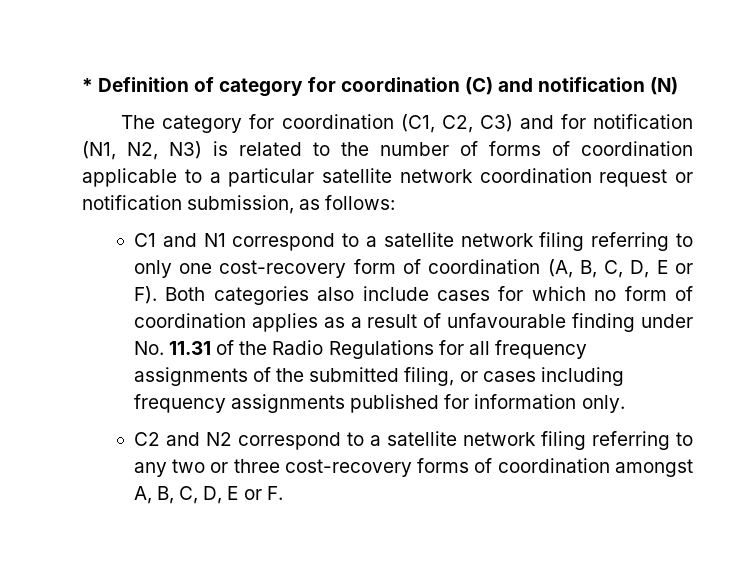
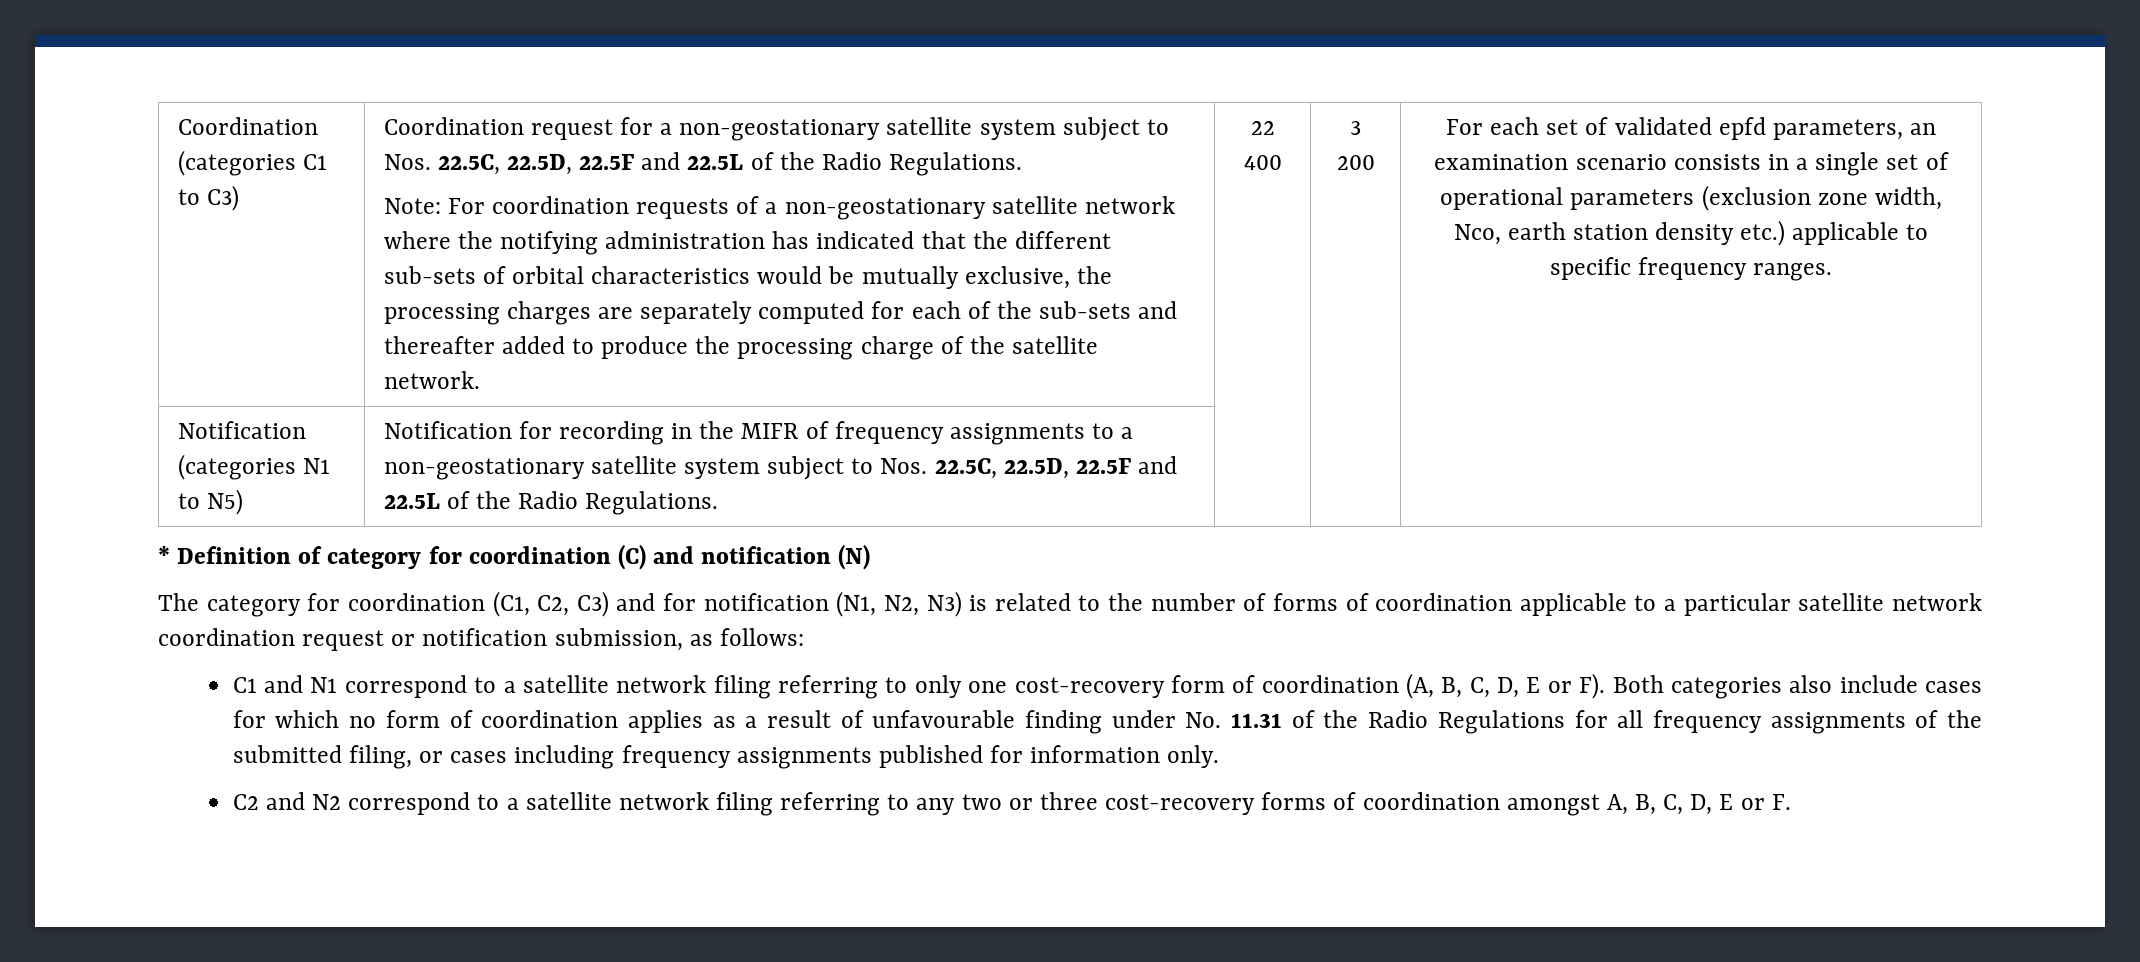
(82, 85) none -> [177,117,318,135] [177,150,327,176] [177,185,239,211] [383,117,1169,141] [383,152,1023,176] [383,196,1175,220] [383,231,1111,255] [383,266,1112,289] [383,301,1178,325] [383,336,1099,360] [383,371,480,389] [1250,121,1275,135] [1243,155,1282,170] [1350,121,1361,135] [1336,155,1375,170] [1445,117,1937,140] [1434,152,1949,176] [1440,185,1942,211] [1453,220,1929,246] [1549,257,1833,281] [177,421,306,439] [177,454,330,480] [177,489,243,515] [383,421,1134,445] [383,456,1178,480] [383,491,719,515] Coordination (categories C1 to C3) | Coordination request for a non-geostationary satellite system subject to Nos. 22.5C, 22.5D, 22.5F and 22.5L of the Radio Regulations. // Note: For coordination requests of a non-geostationary satellite network where the notifying administration has indicated that the different sub-sets of orbital characteristics would be mutually exclusive, the processing charges are separately computed for each of the sub-sets and thereafter added to produce the processing charge of the satellite network. | 22 400 | 3 200 | For each set of validated epfd parameters, an examination scenario consists in a single set of operational parameters (exclusion zone width, Nco, earth station density etc.) applicable to specific frequency ranges. // Notification (categories N1 to N5) | Notification for recording in the MIFR of frequency assignments to a non-geostationary satellite system subject to Nos. 22.5C, 22.5D, 22.5F and 22.5L of the Radio Regulations. | | | //

